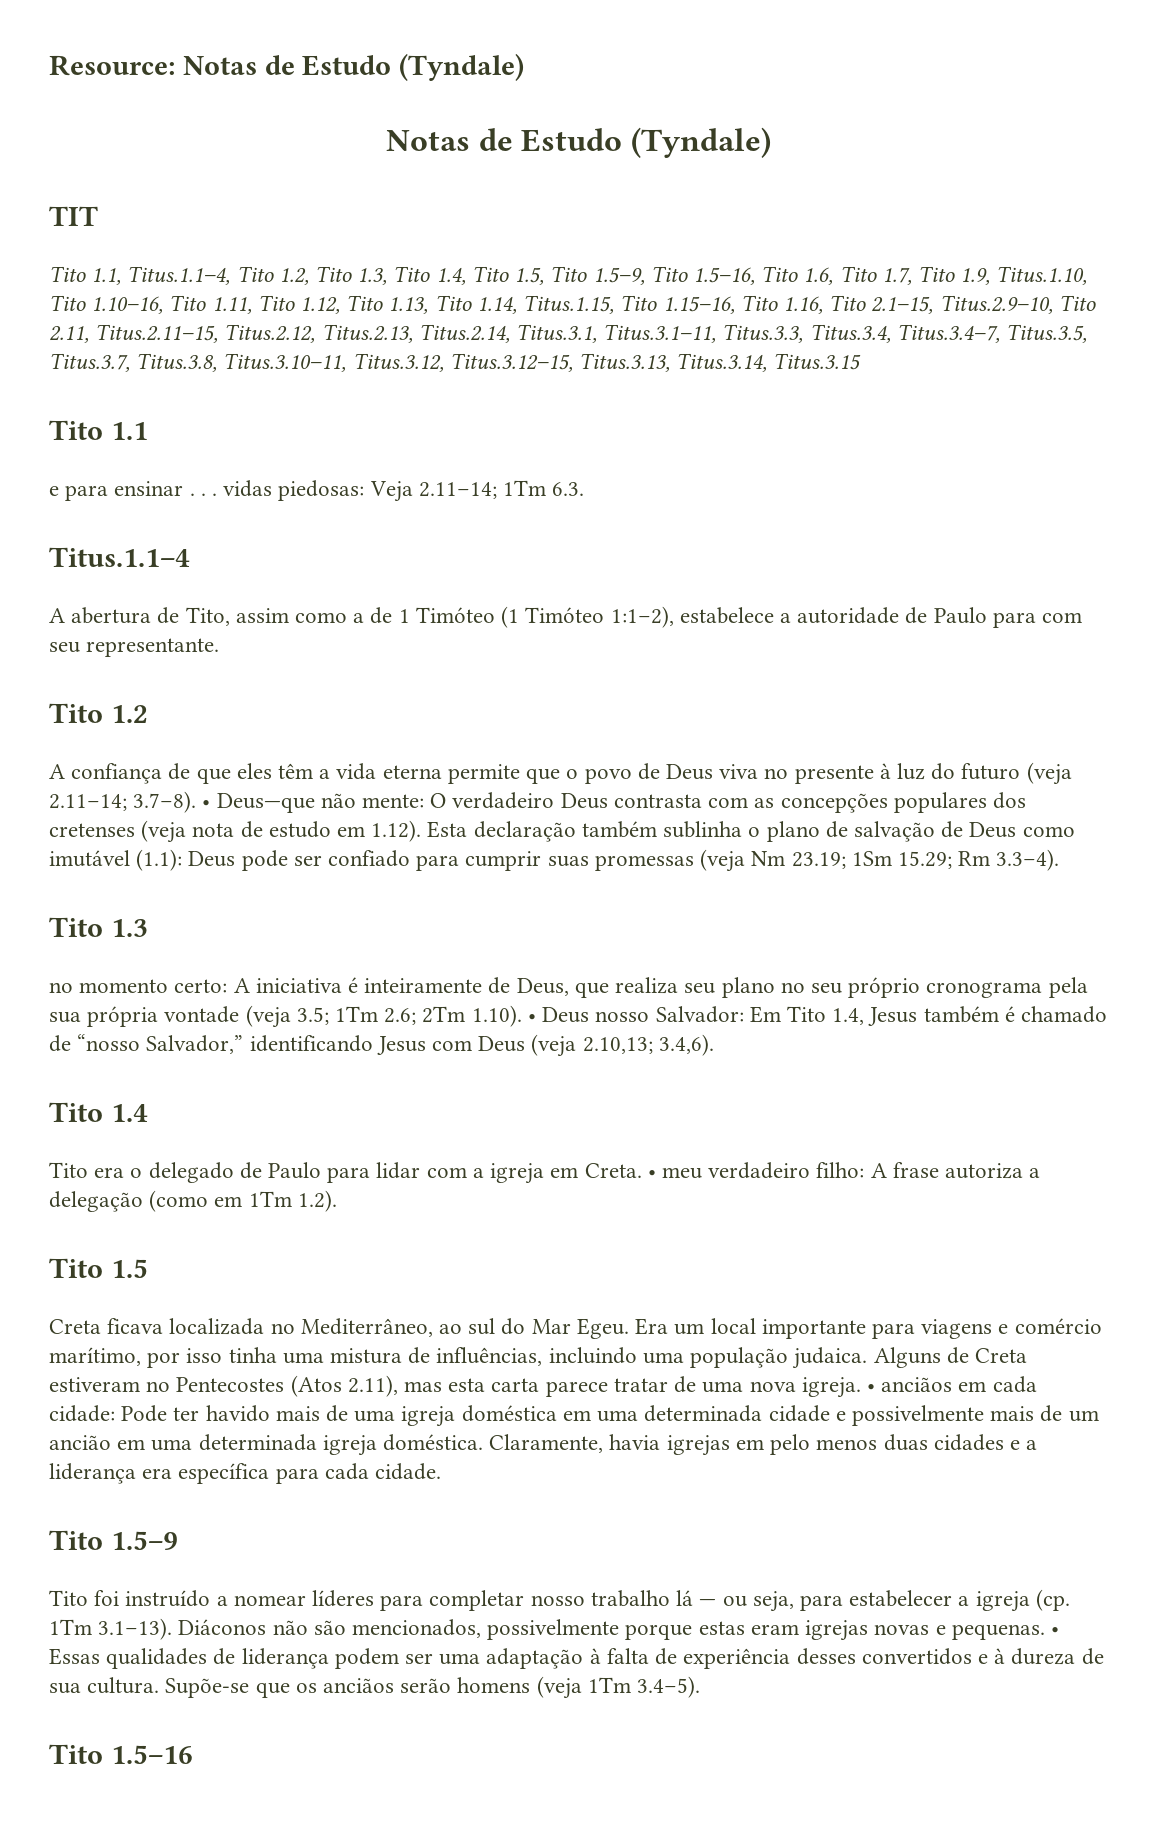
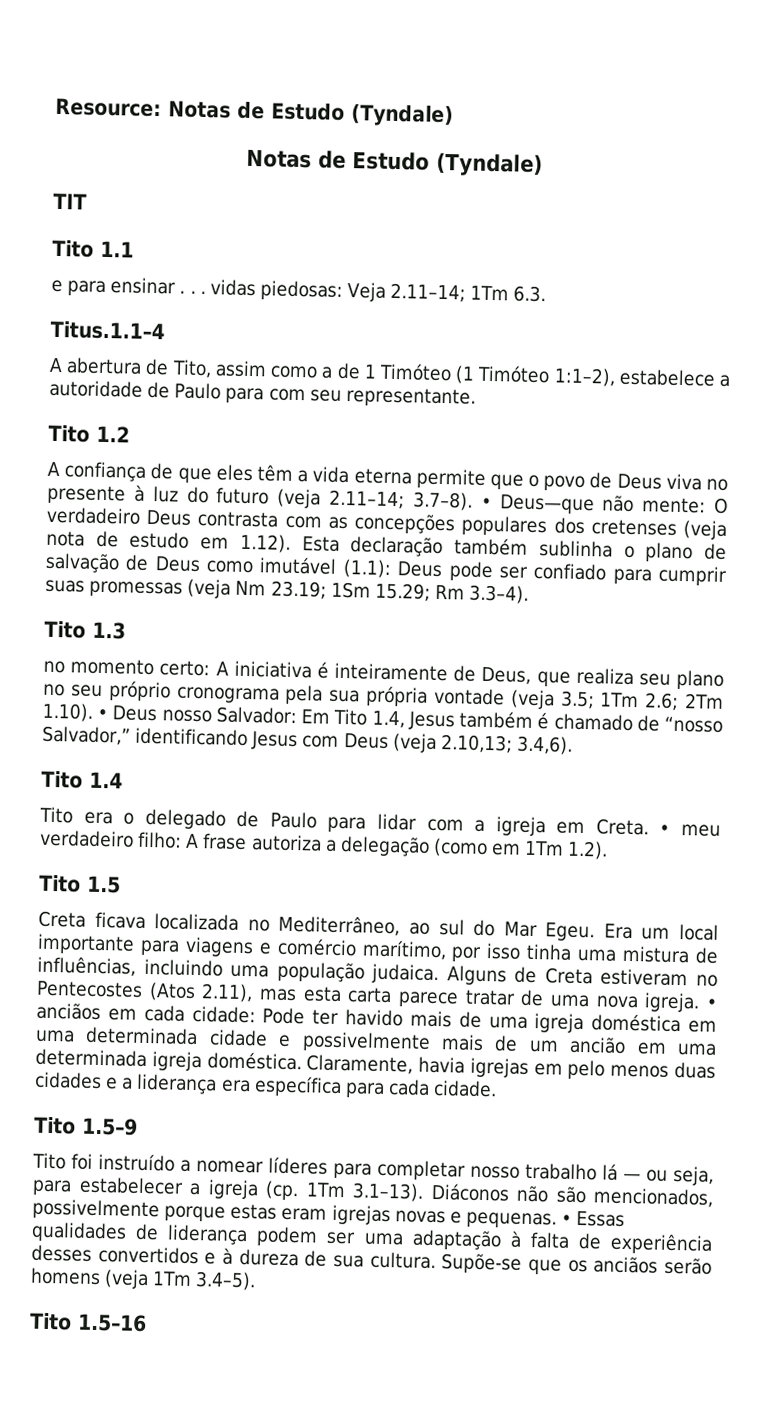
[49,266,1088,285] [49,295,1096,314] [49,324,1088,343] [49,353,862,372] // Tito 1.1, Titus.1.1–4, Tito 1.2, Tito 1.3, Tito 1.4, Tito 1.5, Tito 1.5–9, Tito 1.5–16, Tito 1.6, Tito 1.7, Tito 1.9, Titus.1.10, Tito 1.10–16, Tito 1.11, Tito 1.12, Tito 1.13, Tito 1.14, Titus.1.15, Tito 1.15–16, Tito 1.16, Tito 2.1–15, Titus.2.9–10, Tito 2.11, Titus.2.11–15, Titus.2.12, Titus.2.13, Titus.2.14, Titus.3.1, Titus.3.1–11, Titus.3.3, Titus.3.4, Titus.3.4–7, Titus.3.5, Titus.3.7, Titus.3.8, Titus.3.10–11, Titus.3.12, Titus.3.12–15, Titus.3.13, Titus.3.14, Titus.3.15 -> (87, 201) none

